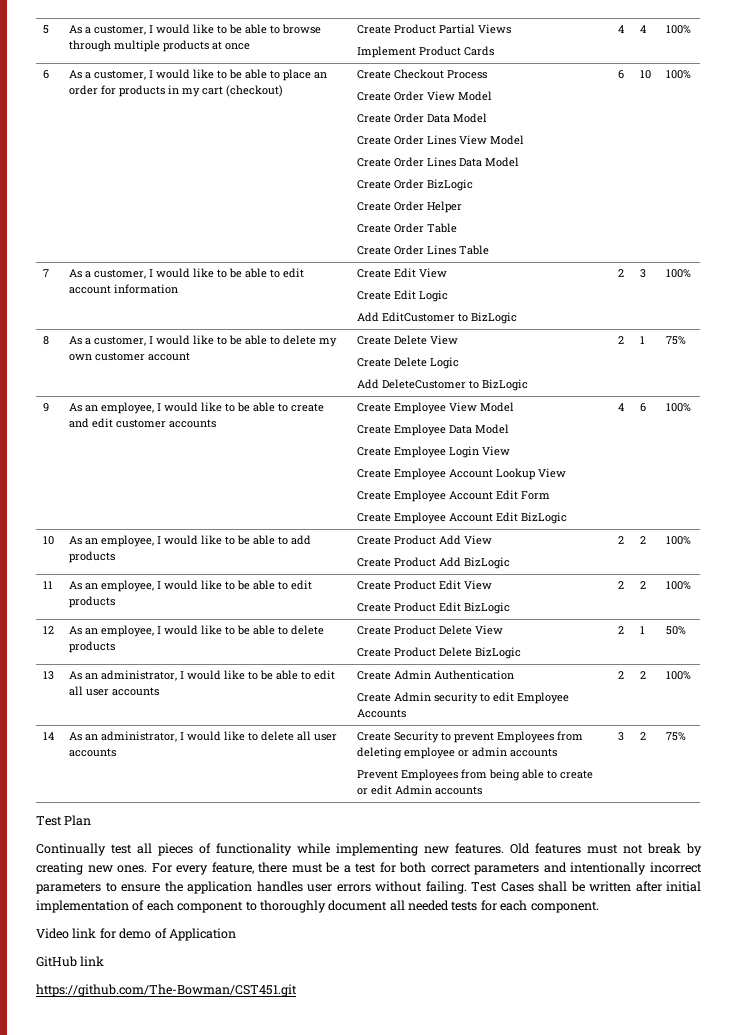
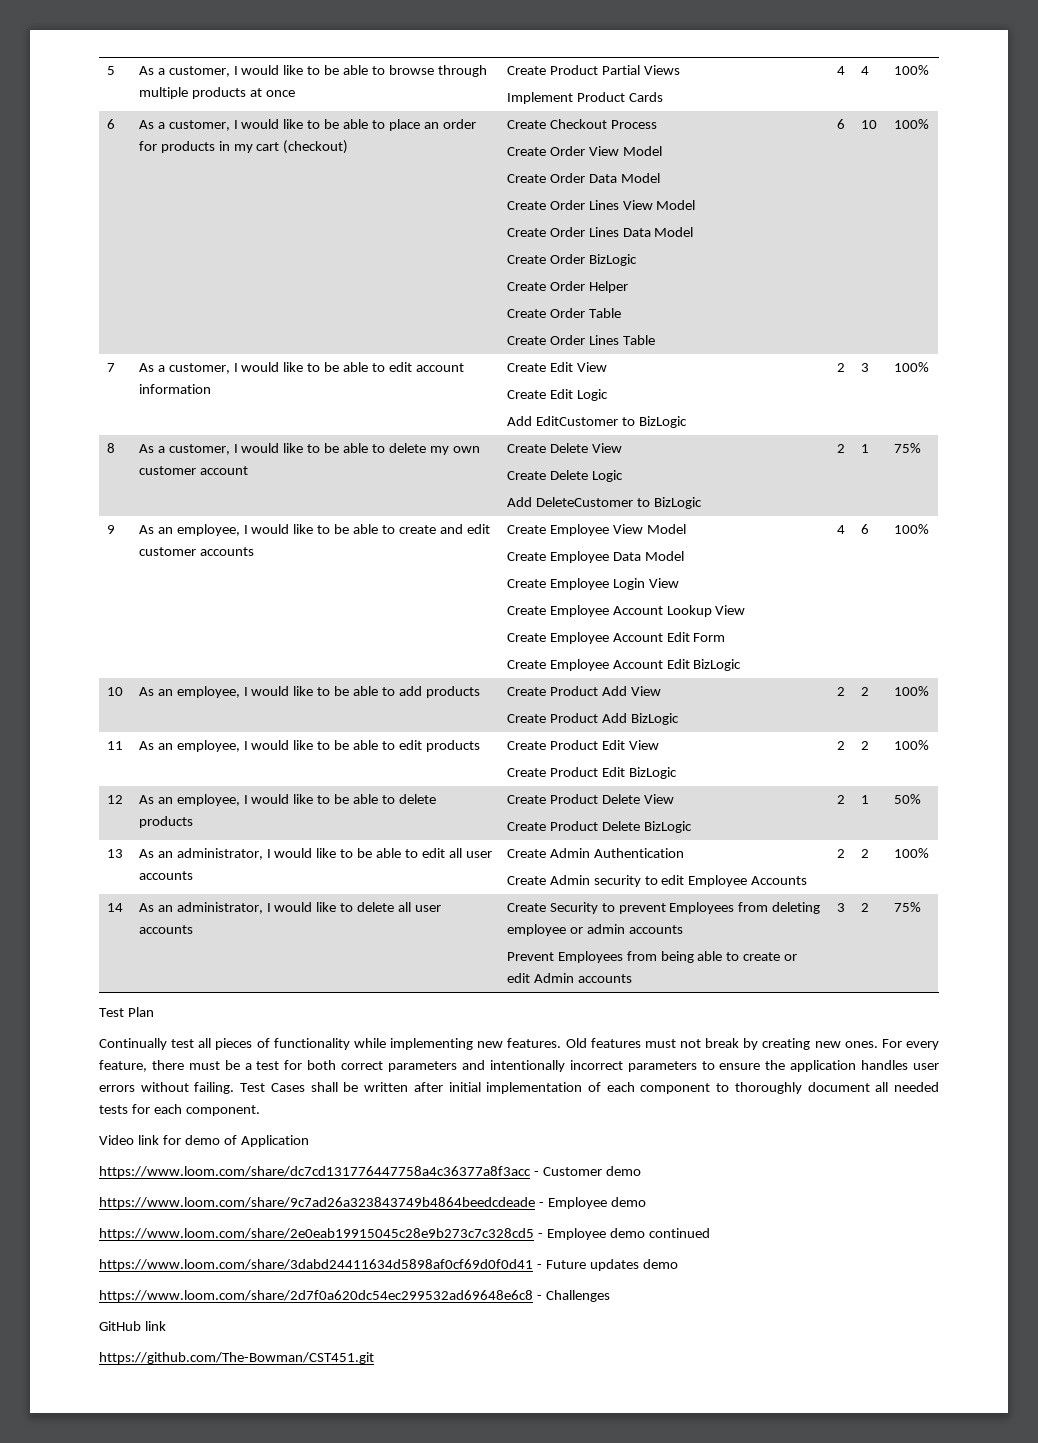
(236, 934) none -> [99,1166,641,1178] [99,1197,646,1209] [99,1228,710,1240] [99,1259,678,1271] [99,1290,610,1302] // https://www.loom.com/share/dc7cd131776447758a4c36377a8f3acc - Customer demo // https://www.loom.com/share/9c7ad26a323843749b4864beedcdeade - Employee demo // https://www.loom.com/share/2e0eab19915045c28e9b273c7c328cd5 - Employee demo continued // https://www.loom.com/share/3dabd24411634d5898af0cf69d0f0d41 - Future updates demo // https://www.loom.com/share/2d7f0a620dc54ec299532ad69648e6c8 - Challenges

